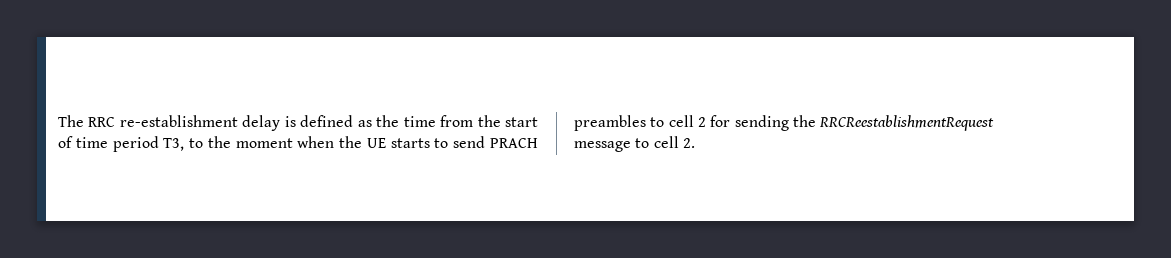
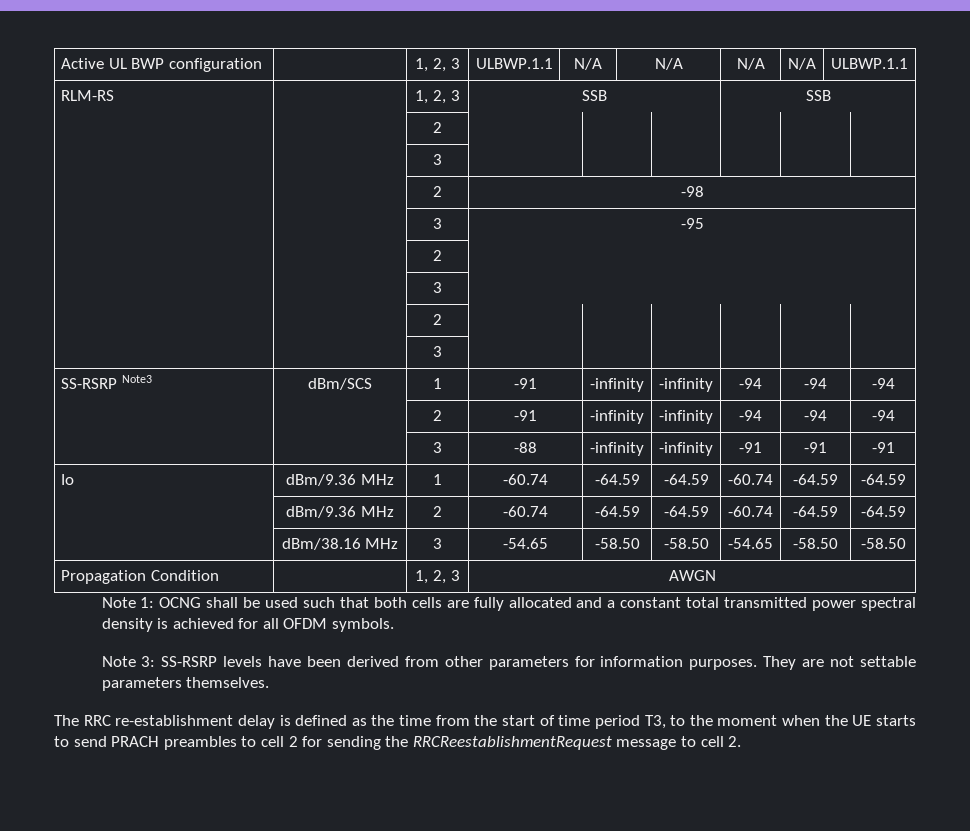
(58, 121) none -> [60,58,262,72] [415,58,460,72] [475,58,553,69] [574,58,602,70] [654,58,683,70] [736,58,765,70] [788,58,816,70] [831,58,908,69] [60,90,114,101] [415,90,460,104] [582,90,607,101] [805,90,831,101] [433,122,442,133] [433,154,442,165] [433,186,442,197] [680,186,704,197] [433,218,442,229] [680,218,704,229] [433,250,442,261] [433,282,442,293] [433,314,442,325] [433,346,442,357] [60,375,152,389] [308,378,372,390] [433,378,442,389] [514,378,537,389] [590,378,644,392] [659,378,713,392] [739,378,762,389] [804,378,827,389] [871,378,895,389] [433,410,442,421] [514,410,537,421] [590,410,644,424] [659,410,713,424] [739,410,762,421] [804,410,827,421] [871,410,895,421] [433,442,442,453] [514,442,537,453] [590,442,644,456] [659,442,713,456] [739,442,762,453] [804,442,827,453] [871,442,895,453] [60,474,74,485] [286,474,394,486] [433,474,442,485] [503,474,548,485] [594,474,640,485] [663,474,709,485] [728,474,773,485] [793,474,838,485] [860,474,906,485] [286,506,394,518] [433,506,442,517] [503,506,548,517] [594,506,640,517] [663,506,709,517] [728,506,773,517] [793,506,838,517] [860,506,906,517] [281,538,399,550] [433,538,442,549] [503,538,548,549] [594,538,640,549] [663,538,709,549] [728,538,773,549] [793,538,838,549] [860,538,906,549] [60,570,219,584] [415,570,460,584] [668,570,716,581] [101,597,916,611] [101,618,395,632] [101,656,916,670] [101,677,270,691] Active UL BWP configuration | | 1, 2, 3 | ULBWP.1.1 | N/A | N/A | N/A | N/A | ULBWP.1.1 // RLM-RS | | 1, 2, 3 | SSB | SSB // | | 2 | | | | | | // | | 3 | | | | | | // | | 2 | -98 // | | 3 | -95 // | | 2 | // | | 3 | // | | 2 | | | | | | // | | 3 | | | | | | // SS-RSRP Note3 | dBm/SCS | 1 | -91 | -infinity | -infinity | -94 | -94 | -94 // | | 2 | -91 | -infinity | -infinity | -94 | -94 | -94 // | | 3 | -88 | -infinity | -infinity | -91 | -91 | -91 // Io | dBm/9.36 MHz | 1 | -60.74 | -64.59 | -64.59 | -60.74 | -64.59 | -64.59 // | dBm/9.36 MHz | 2 | -60.74 | -64.59 | -64.59 | -60.74 | -64.59 | -64.59 // | dBm/38.16 MHz | 3 | -54.65 | -58.50 | -58.50 | -54.65 | -58.50 | -58.50 // Propagation Condition | | 1, 2, 3 | AWGN // Note 1: OCNG shall be used such that both cells are fully allocated and a constant total transmitted power spectral density is achieved for all OFDM symbols. // Note 3: SS-RSRP levels have been derived from other parameters for information purposes. They are not settable parameters themselves. //

